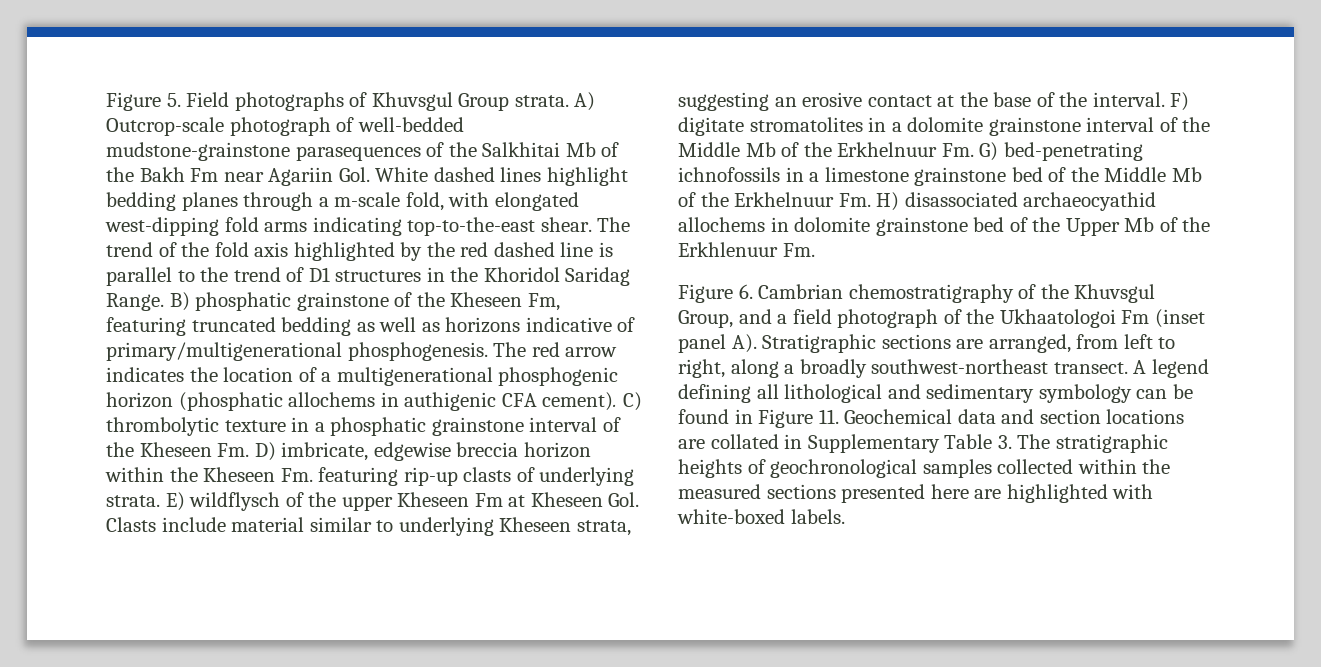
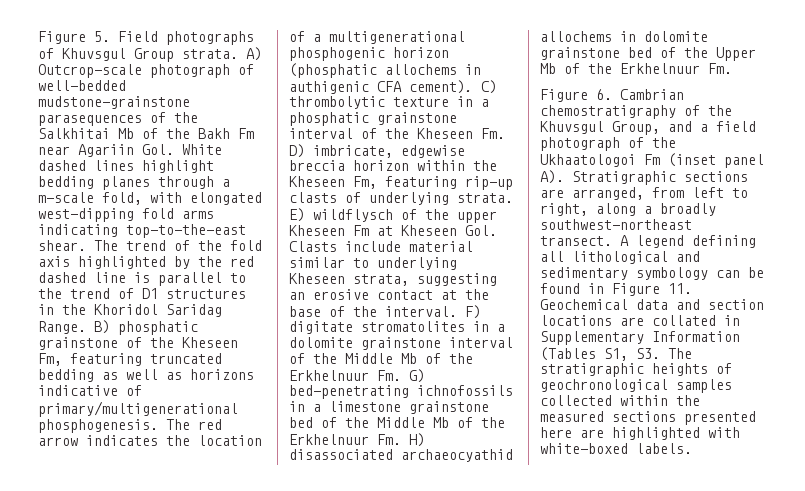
[280,468,313,482] Fm. -> [353,176,377,189] Fm,
[678,242,778,257] Erkhlenuur -> [620,63,700,74] Erkhelnuur
[944,434,1012,449] Table 3. -> [652,331,740,342] [540,347,660,361] Information (Tables S1, S3.

